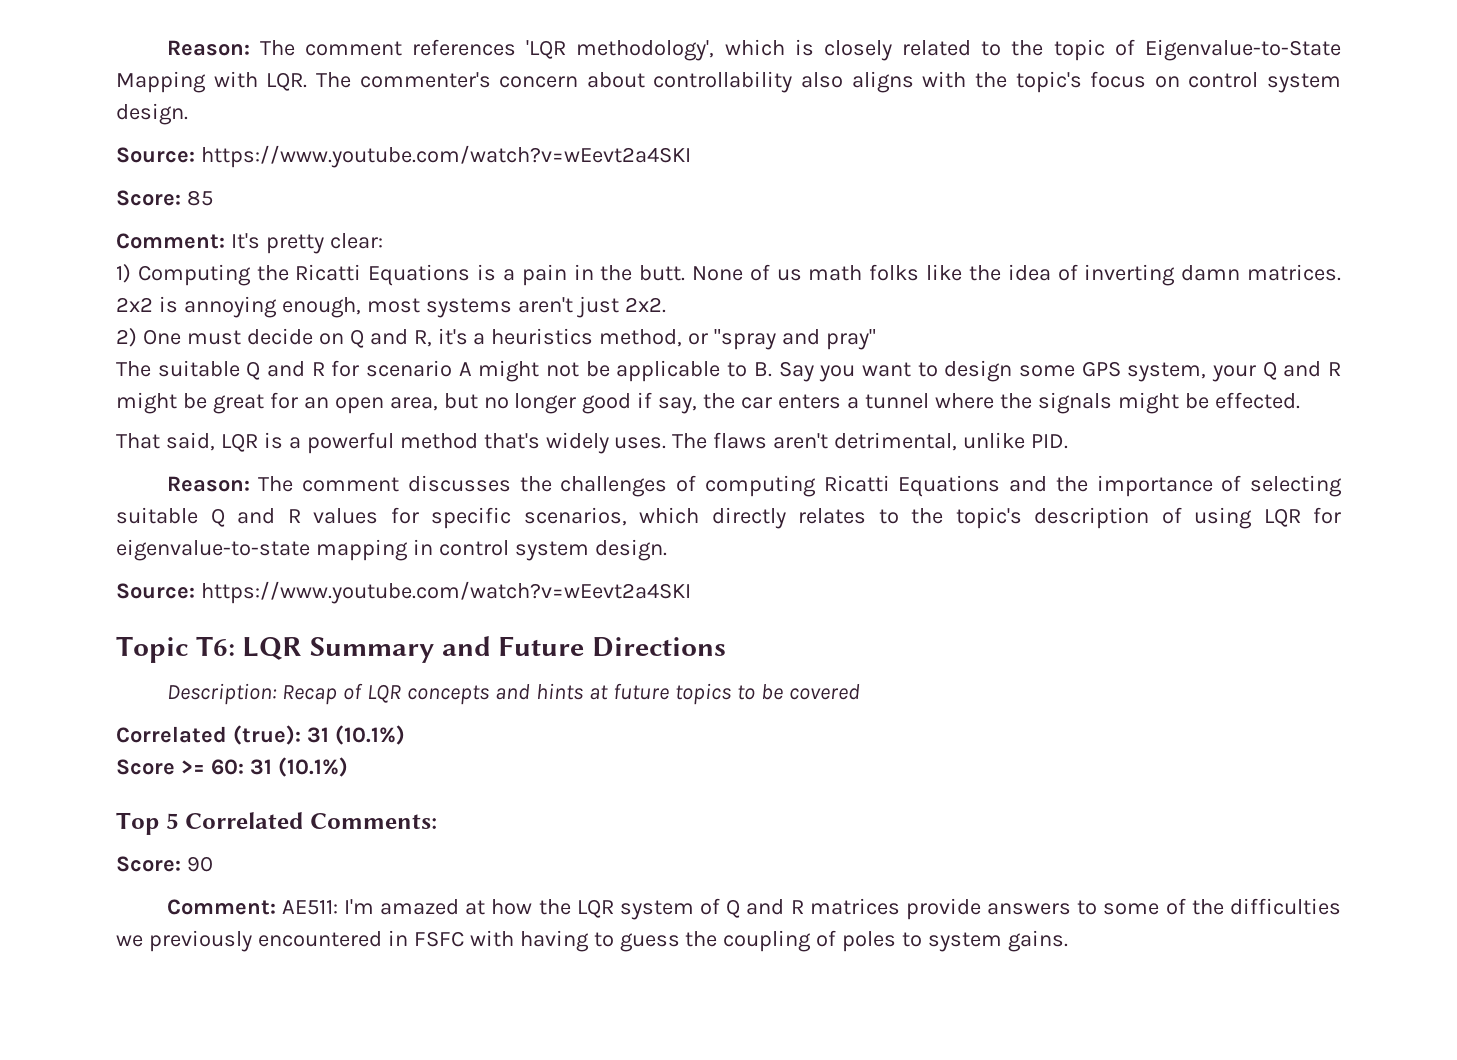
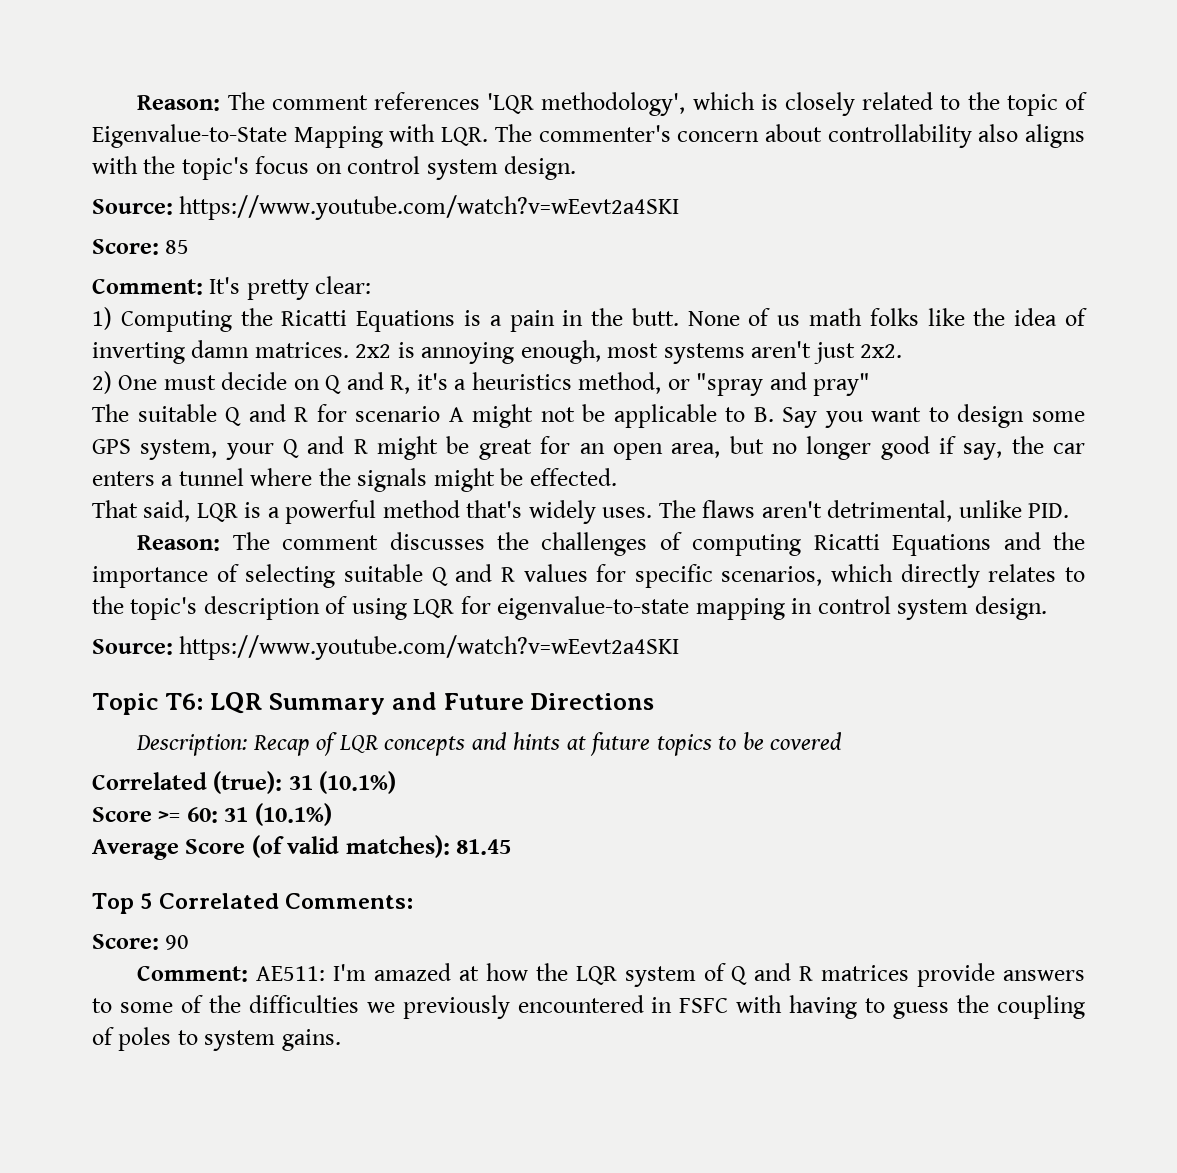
(348, 767) none -> [92,835,512,860] // Average Score (of valid matches): 81.45

